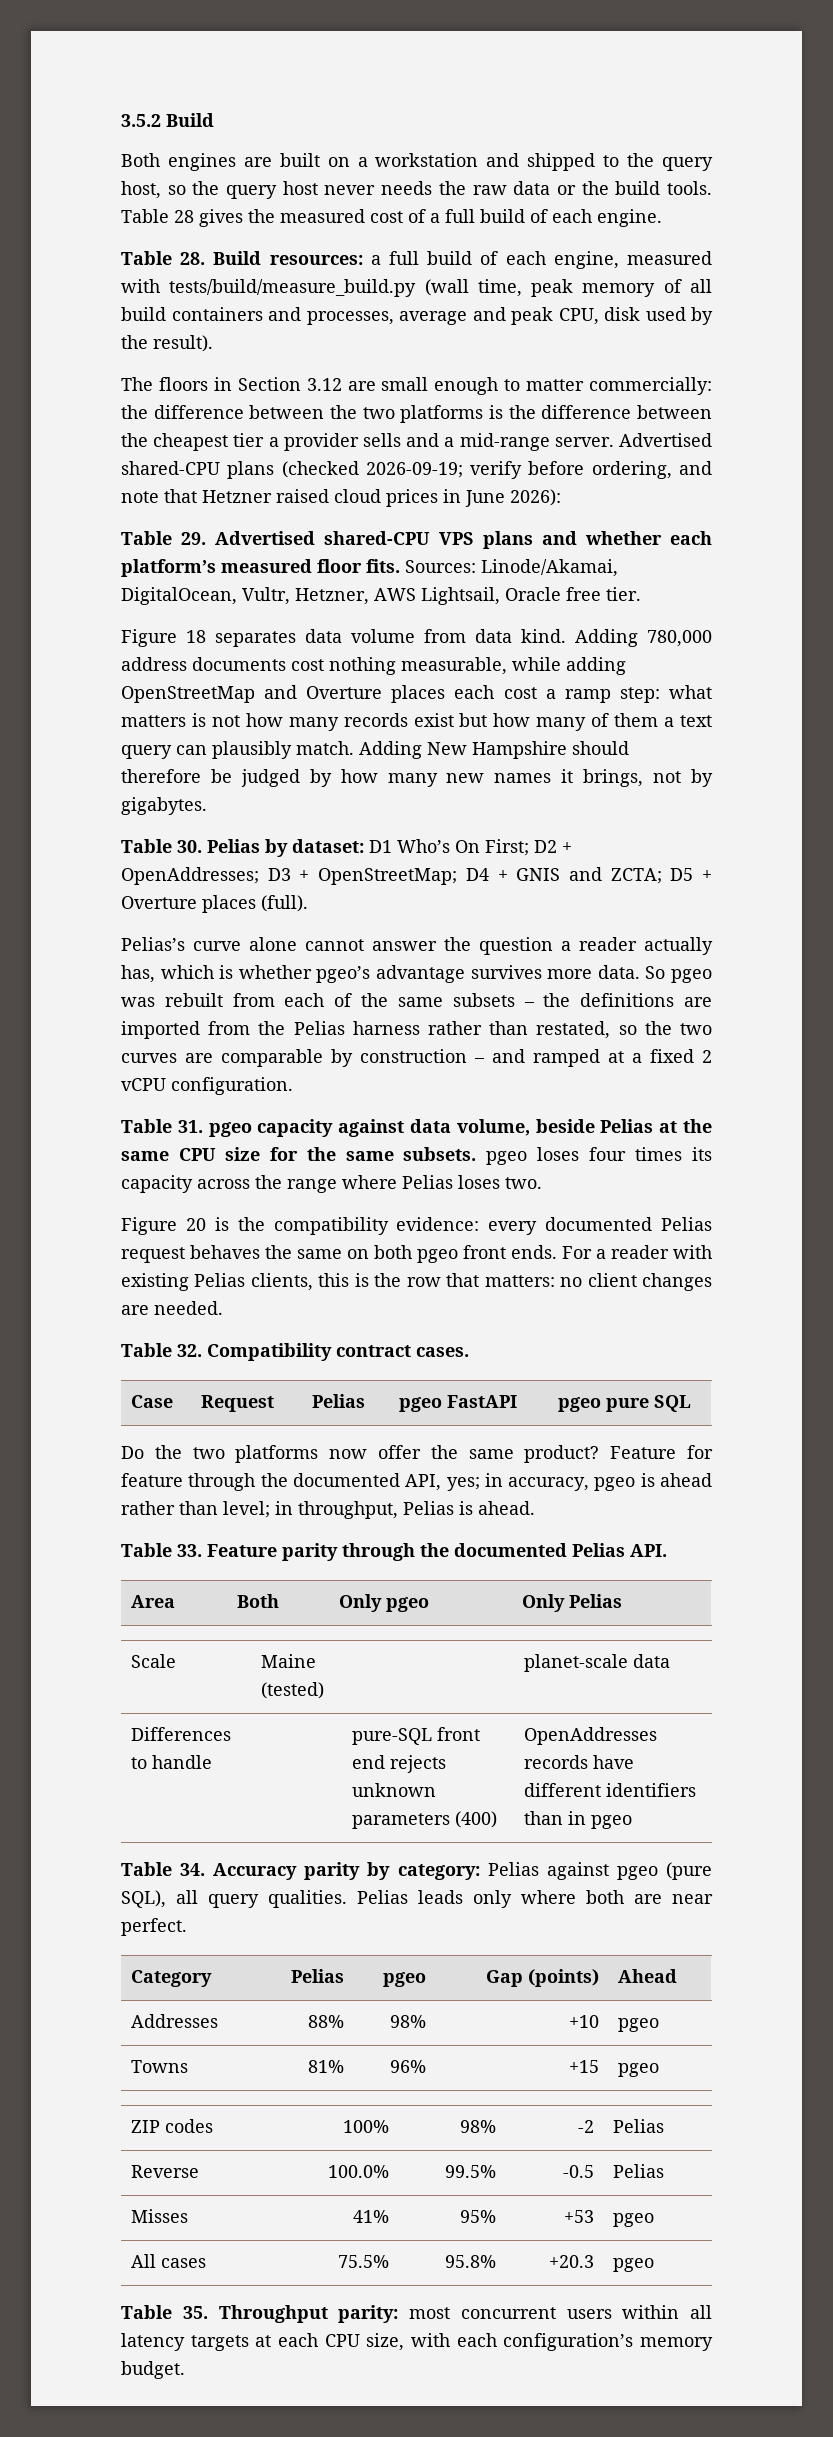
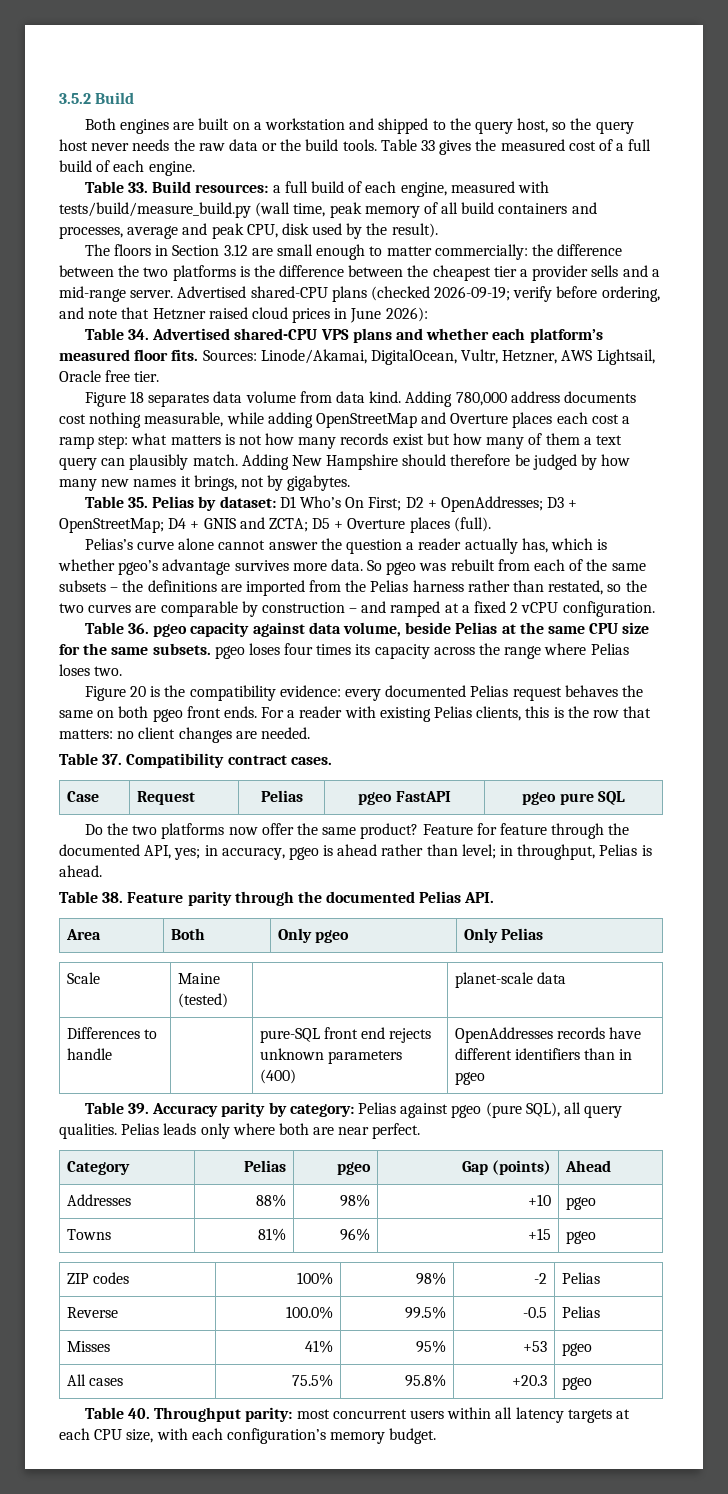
[174,210,194,223] 28 -> [421,140,436,151] 33
[180,252,206,265] 28. -> [128,182,149,193] 33.
[181,532,207,545] 29. -> [128,329,150,340] 34.
[177,840,202,853] 30. -> [128,497,149,508] 35.
[177,1120,203,1133] 31. -> [128,623,150,634] 36.
[177,1344,202,1357] 32. -> [102,754,123,765] 37.
[177,1544,202,1557] 33. -> [102,892,124,903] 38.
[180,1863,206,1876] 34. -> [128,1103,150,1114] 39.
[182,2306,208,2319] 35. -> [128,1408,151,1419] 40.

